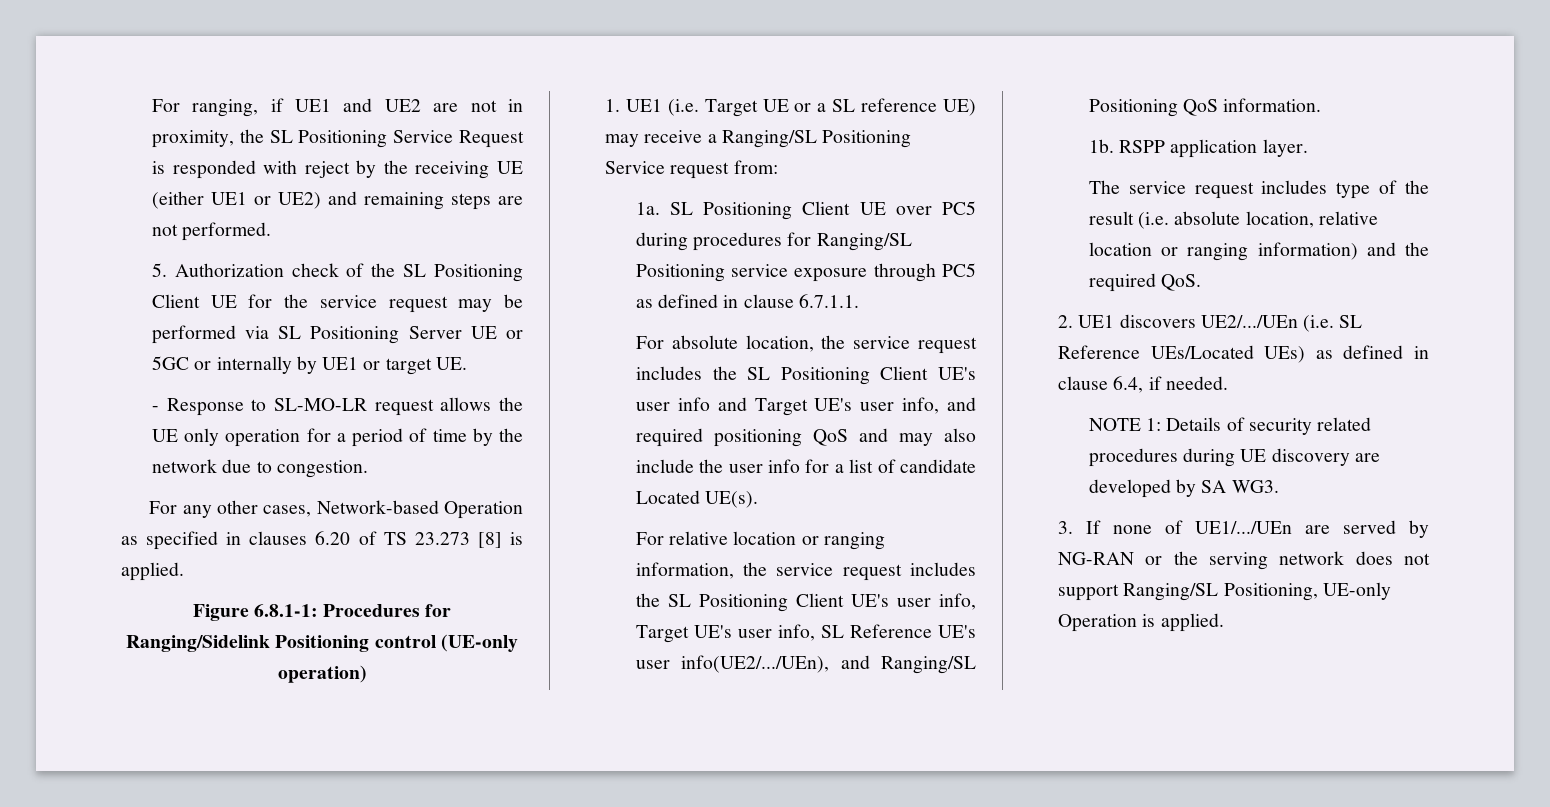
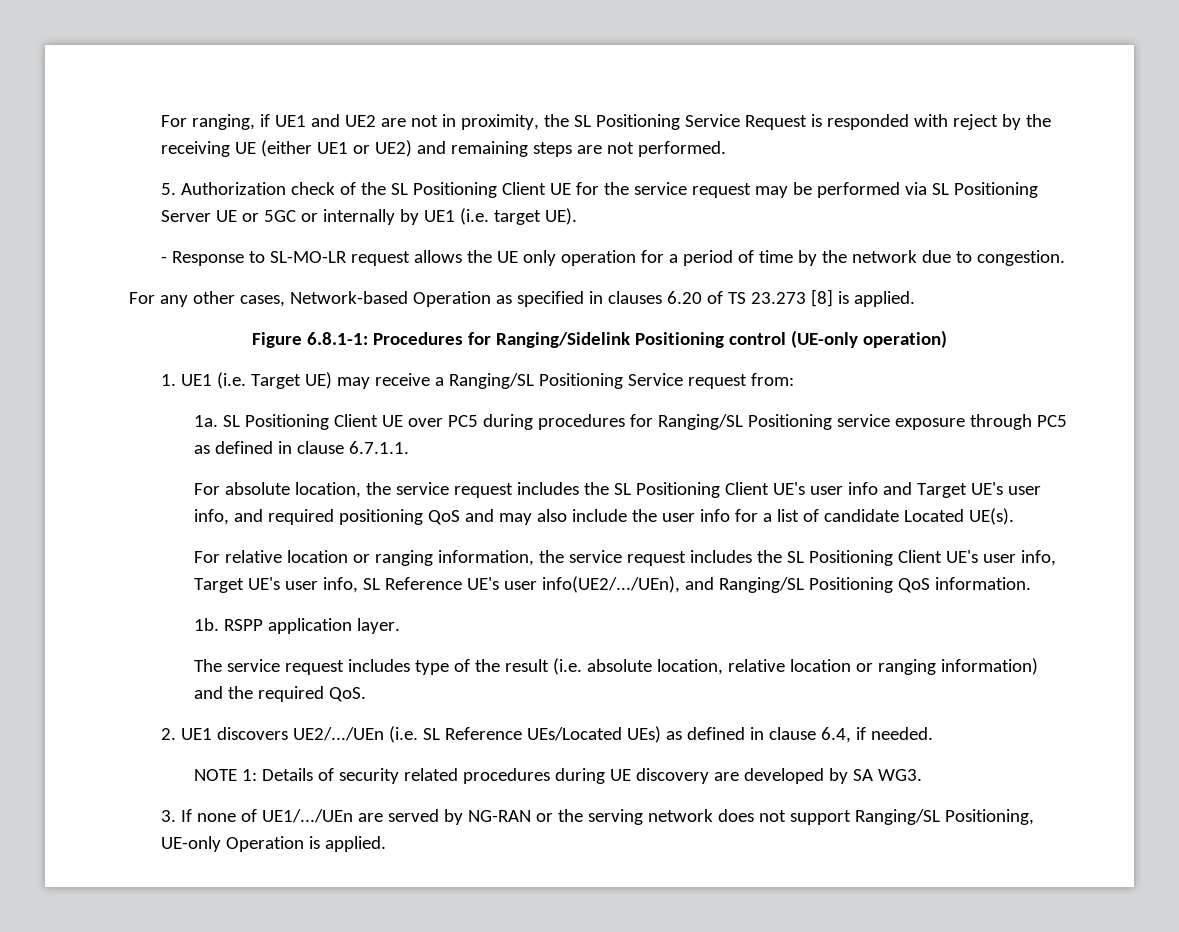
[363,357,467,375] or target UE. -> [460,208,578,225] (i.e. target UE).
[762,98,938,112] UE or a SL reference -> (302, 381) none

